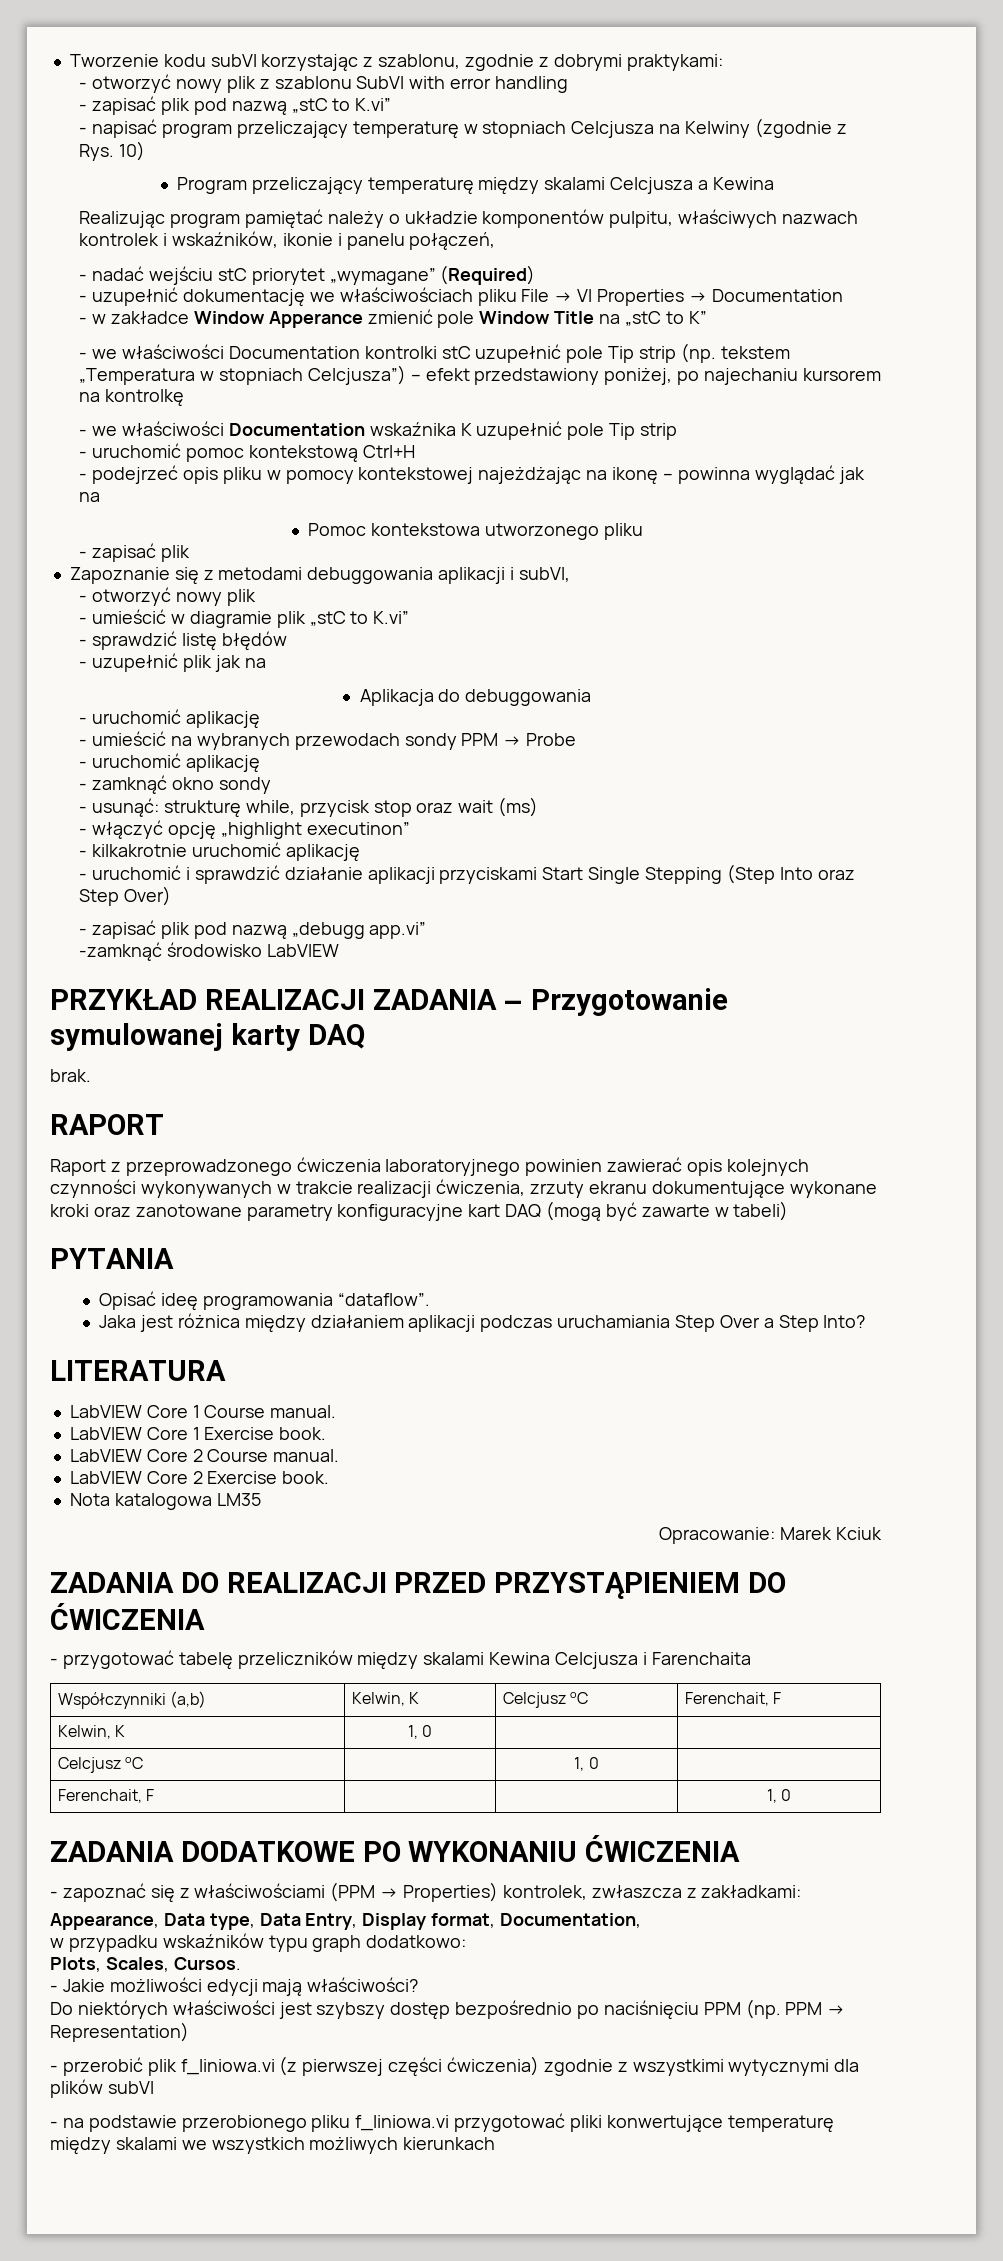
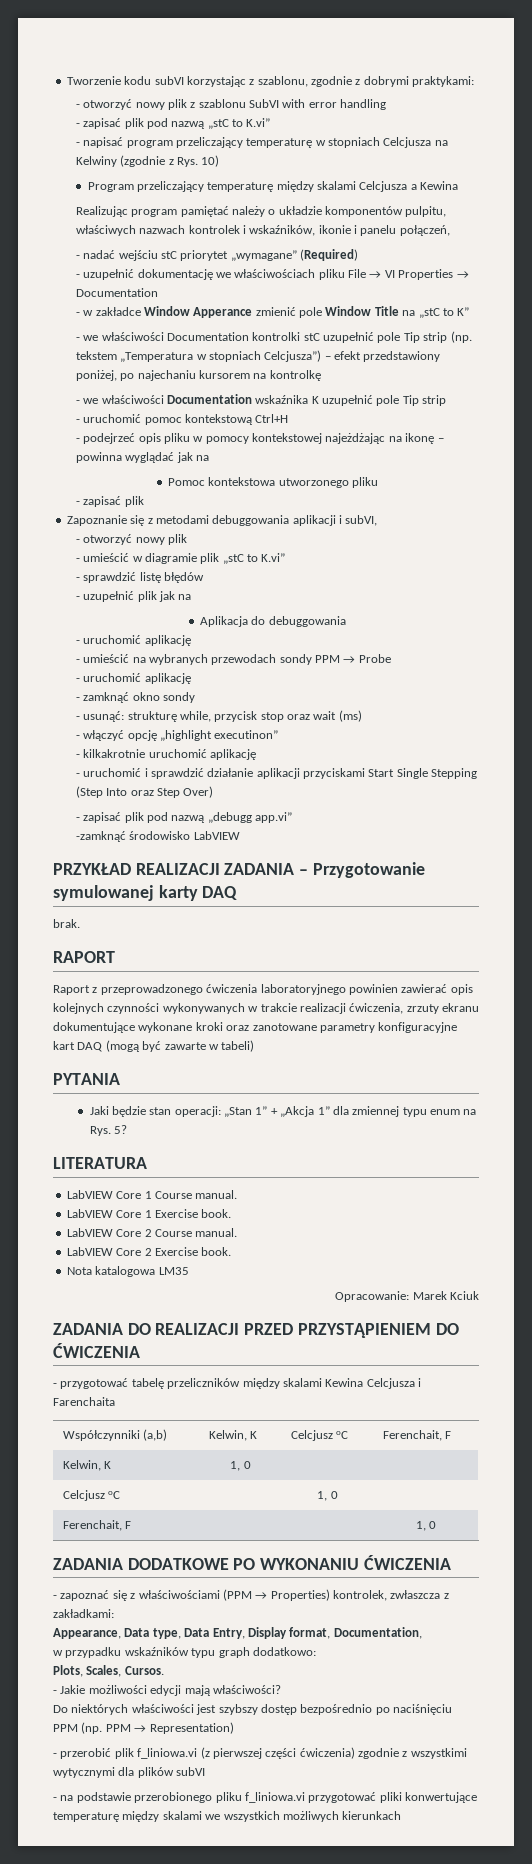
[99,1291,430,1311] [99,1313,866,1333] Opisać ideę programowania “dataflow”. // Jaka jest różnica między działaniem aplikacji podczas uruchamiania Step Over a Step Into? -> [89,1106,477,1117] [89,1125,127,1136] Jaki będzie stan operacji: „Stan 1” + „Akcja 1” dla zmiennej typu enum na Rys. 5?

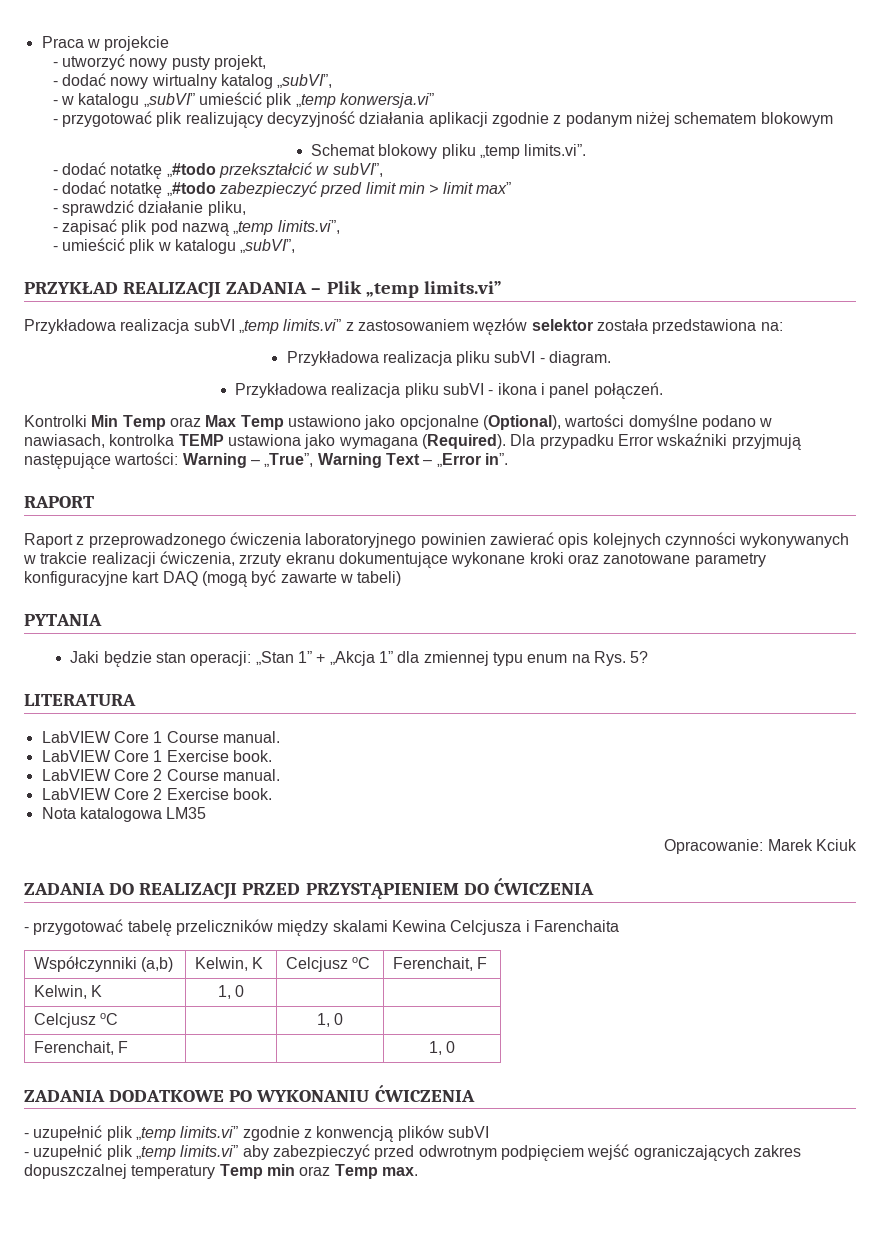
[66,76,475,87] [75,99,387,110] [75,118,271,129] [75,137,448,148] [75,155,220,167] [87,181,459,192] [75,206,447,217] [75,225,450,236] [75,249,359,261] [75,269,469,280] [75,288,158,297] [75,306,470,318] [75,331,472,343] [75,350,441,362] [75,370,321,381] [75,394,447,406] [75,414,289,425] [75,433,444,444] [75,452,209,463] [167,477,378,488] [75,496,144,507] [66,515,378,526] [75,534,187,545] [75,553,286,564] [75,572,204,583] [75,591,192,602] [200,616,346,627] [75,635,191,646] [75,654,391,665] [75,673,191,684] [75,692,195,703] [75,710,362,722] [75,730,279,741] [75,749,256,760] [75,768,478,779] [75,786,214,798] [75,812,293,823] [75,831,240,842] [53,862,425,878] [53,885,238,901] [53,919,80,928] Tworzenie kodu subVI korzystając z szablonu, zgodnie z dobrymi praktykami: // - otworzyć nowy plik z szablonu SubVI with error handling // - zapisać plik pod nazwą „stC to K.vi” // - napisać program przeliczający temperaturę w stopniach Celcjusza na Kelwiny (zgodnie z Rys. 10) // Program przeliczający temperaturę między skalami Celcjusza a Kewina // Realizując program pamiętać należy o układzie komponentów pulpitu, właściwych nazwach kontrolek i wskaźników, ikonie i panelu połączeń, // - nadać wejściu stC priorytet „wymagane” (Required) // - uzupełnić dokumentację we właściwościach pliku File → VI Properties → Documentation // - w zakładce Window Apperance zmienić pole Window Title na „stC to K” // - we właściwości Documentation kontrolki stC uzupełnić pole Tip strip (np. tekstem „Temperatura w stopniach Celcjusza”) – efekt przedstawiony poniżej, po najechaniu kursorem na kontrolkę // - we właściwości Documentation wskaźnika K uzupełnić pole Tip strip // - uruchomić pomoc kontekstową Ctrl+H // - podejrzeć opis pliku w pomocy kontekstowej najeżdżając na ikonę – powinna wyglądać jak na // Pomoc kontekstowa utworzonego pliku // - zapisać plik // Zapoznanie się z metodami debuggowania aplikacji i subVI, // - otworzyć nowy plik // - umieścić w diagramie plik „stC to K.vi” // - sprawdzić listę błędów // - uzupełnić plik jak na // Aplikacja do debuggowania // - uruchomić aplikację // - umieścić na wybranych przewodach sondy PPM → Probe // - uruchomić aplikację // - zamknąć okno sondy // - usunąć: strukturę while, przycisk stop oraz wait (ms) // - włączyć opcję „highlight executinon” // - kilkakrotnie uruchomić aplikację // - uruchomić i sprawdzić działanie aplikacji przyciskami Start Single Stepping (Step Into oraz Step Over) // - zapisać plik pod nazwą „debugg app.vi” // -zamknąć środowisko LabVIEW // PRZYKŁAD REALIZACJI ZADANIA – Przygotowanie symulowanej karty DAQ // brak. -> [41,36,170,51] [52,54,267,70] [52,73,333,89] [52,92,434,108] [52,111,833,128] [311,144,587,159] [52,162,383,179] [52,181,511,198] [52,200,246,216] [52,219,340,236] [52,238,296,254] [24,281,502,299] [24,318,783,335] [286,351,612,366] [235,382,663,399] [24,414,773,430] [24,433,801,450] [24,452,508,469] Praca w projekcie // - utworzyć nowy pusty projekt, // - dodać nowy wirtualny katalog „subVI”, // - w katalogu „subVI” umieścić plik „temp konwersja.vi” // - przygotować plik realizujący decyzyjność działania aplikacji zgodnie z podanym niżej schematem blokowym // Schemat blokowy pliku „temp limits.vi”. // - dodać notatkę „#todo przekształcić w subVI”, // - dodać notatkę „#todo zabezpieczyć przed limit min > limit max” // - sprawdzić działanie pliku, // - zapisać plik pod nazwą „temp limits.vi”, // - umieścić plik w katalogu „subVI”, // PRZYKŁAD REALIZACJI ZADANIA – Plik „temp limits.vi” // Przykładowa realizacja subVI „temp limits.vi” z zastosowaniem węzłów selektor została przedstawiona na: // Przykładowa realizacja pliku subVI - diagram. // Przykładowa realizacja pliku subVI - ikona i panel połączeń. // Kontrolki Min Temp oraz Max Temp ustawiono jako opcjonalne (Optional), wartości domyślne podano w nawiasach, kontrolka TEMP ustawiona jako wymagana (Required). Dla przypadku Error wskaźniki przyjmują następujące wartości: Warning – „True”, Warning Text – „Error in”.
[60,1589,449,1601] [53,1609,114,1618] [53,1627,422,1639] [53,1647,316,1658] [53,1665,164,1677] [53,1685,281,1696] [53,1704,452,1715] [53,1722,234,1734] [53,1747,467,1759] [53,1767,206,1778] [53,1792,477,1803] [53,1811,402,1822] zapoznać się z właściwościami (PPM → Properties) kontrolek, zwłaszcza z zakładkami: // Appearance, Data type, Data Entry, Display format, Documentation, // w przypadku wskaźników typu graph dodatkowo: // Plots, Scales, Cursos. // - Jakie możliwości edycji mają właściwości? // Do niektórych właściwości jest szybszy dostęp bezpośrednio po naciśnięciu PPM (np. PPM → Representation) // - przerobić plik f_liniowa.vi (z pierwszej części ćwiczenia) zgodnie z wszystkimi wytycznymi dla plików subVI // - na podstawie przerobionego pliku f_liniowa.vi przygotować pliki konwertujące temperaturę między skalami we wszystkich możliwych kierunkach -> [33,1125,489,1142] [24,1144,801,1161] [24,1164,418,1179] uzupełnić plik „temp limits.vi” zgodnie z konwencją plików subVI // - uzupełnić plik „temp limits.vi” aby zabezpieczyć przed odwrotnym podpięciem wejść ograniczających zakres dopuszczalnej temperatury Temp min oraz Temp max.

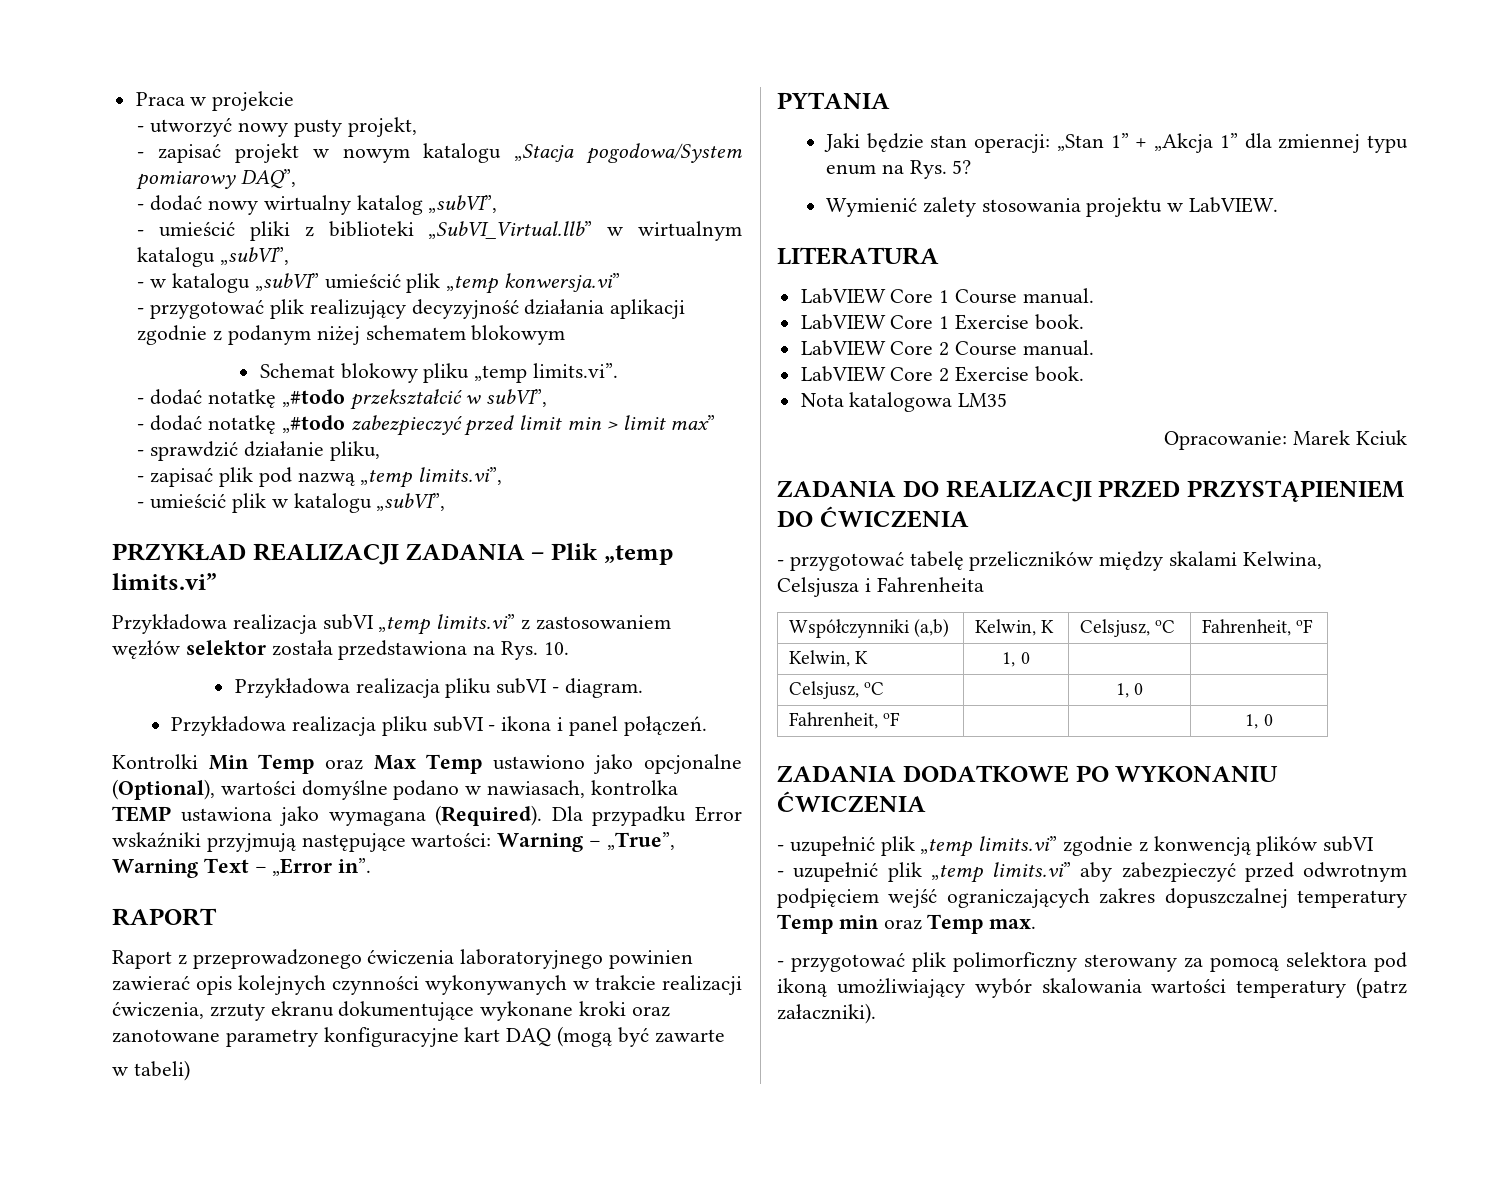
(267, 62) none -> [137,143,742,164] [136,169,297,190] // - zapisać projekt w nowym katalogu „Stacja pogodowa/System pomiarowy DAQ”,
(333, 81) none -> [137,221,742,241] [137,247,290,267] // - umieścić pliki z biblioteki „SubVI_Virtual.llb” w wirtualnym katalogu „subVI”,
[760,322,783,331] na: -> [473,641,569,660] na Rys. 10.
(337, 577) none -> (725, 1036) //
(649, 657) none -> [826,197,1279,217] // Wymienić zalety stosowania projektu w LabVIEW.
[391,920,619,935] Kewina Celcjusza i Farenchaita -> [1242,551,1322,569] [777,577,984,597] Kelwina, Celsjusza i Fahrenheita
[286,957,371,972] [393,957,488,971] Celcjusz oC | Ferenchait, F -> [1080,619,1176,637] [1202,619,1314,636] Celsjusz, oC | Fahrenheit, oF
[34,1013,97,1028] Celcjusz -> [789,681,860,699] Celsjusz,
[34,1041,129,1055] Ferenchait, F -> [789,712,901,729] Fahrenheit, oF
(418, 1171) none -> [777,952,1407,972] [777,977,1407,998] [777,1003,876,1024] // - przygotować plik polimorficzny sterowany za pomocą selektora pod ikoną umożliwiający wybór skalowania wartości temperatury (patrz załaczniki).

